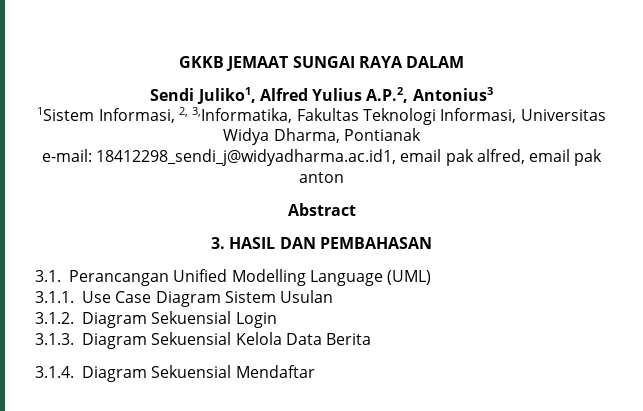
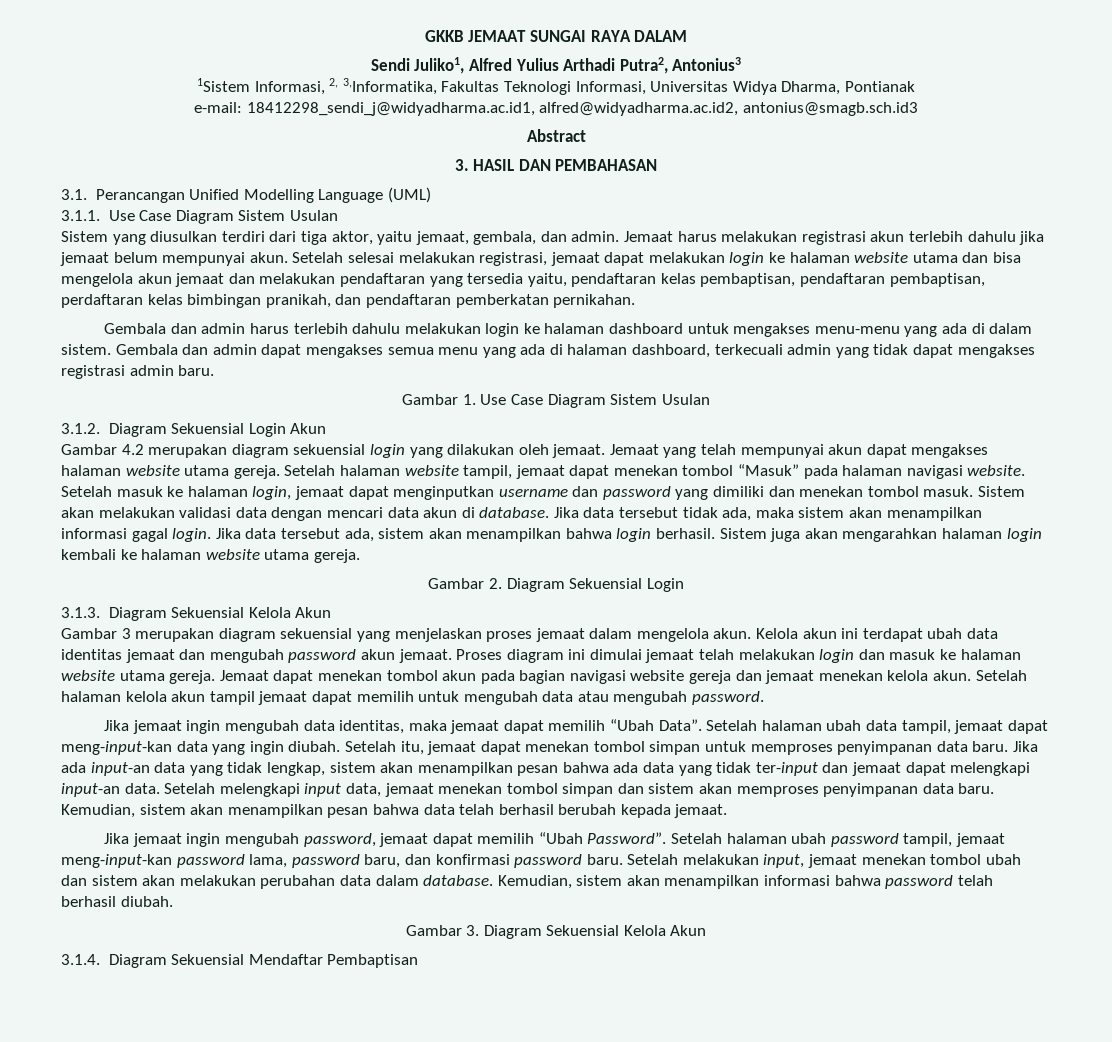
[366,87,409,103] A.P.2, -> [563,57,668,74] Arthadi Putra2,
[400,149,603,166] [299,172,344,183] email pak alfred, email pak anton -> [539,102,918,116] alfred@widyadharma.ac.id2, antonius@smagb.sch.id3
[35,311,277,328] [35,332,372,349] 3.1.2. Diagram Sekuensial Login // 3.1.3. Diagram Sekuensial Kelola Data Berita -> [61,231,1045,245] [60,252,1022,266] [61,273,985,287] [61,294,636,308] [104,323,1033,337] [61,344,1035,358] [61,365,215,379] [402,394,710,408] [61,423,327,437] [61,444,989,458] [61,464,1026,479] [61,486,1026,500] [61,507,982,521] [61,528,1042,542] [61,549,360,563] [428,578,684,592] [61,607,332,621] [61,628,999,642] [61,649,1021,663] [61,670,1027,684] [61,691,765,705] [104,719,1048,734] [61,741,1039,755] [61,762,1031,776] [61,783,995,797] [61,804,728,818] [104,832,1005,847] [61,854,1021,868] [61,875,993,889] [61,896,173,907] [405,925,707,939] Sistem yang diusulkan terdiri dari tiga aktor, yaitu jemaat, gembala, dan admin. Jemaat harus melakukan registrasi akun terlebih dahulu jika jemaat belum mempunyai akun. Setelah selesai melakukan registrasi, jemaat dapat melakukan login ke halaman website utama dan bisa mengelola akun jemaat dan melakukan pendaftaran yang tersedia yaitu, pendaftaran kelas pembaptisan, pendaftaran pembaptisan, perdaftaran kelas bimbingan pranikah, dan pendaftaran pemberkatan pernikahan. // Gembala dan admin harus terlebih dahulu melakukan login ke halaman dashboard untuk mengakses menu-menu yang ada di dalam sistem. Gembala dan admin dapat mengakses semua menu yang ada di halaman dashboard, terkecuali admin yang tidak dapat mengakses registrasi admin baru. // Gambar 1. Use Case Diagram Sistem Usulan // 3.1.2. Diagram Sekuensial Login Akun // Gambar 4.2 merupakan diagram sekuensial login yang dilakukan oleh jemaat. Jemaat yang telah mempunyai akun dapat mengakses halaman website utama gereja. Setelah halaman website tampil, jemaat dapat menekan tombol “Masuk” pada halaman navigasi website. Setelah masuk ke halaman login, jemaat dapat menginputkan username dan password yang dimiliki dan menekan tombol masuk. Sistem akan melakukan validasi data dengan mencari data akun di database. Jika data tersebut tidak ada, maka sistem akan menampilkan informasi gagal login. Jika data tersebut ada, sistem akan menampilkan bahwa login berhasil. Sistem juga akan mengarahkan halaman login kembali ke halaman website utama gereja. // Gambar 2. Diagram Sekuensial Login // 3.1.3. Diagram Sekuensial Kelola Akun // Gambar 3 merupakan diagram sekuensial yang menjelaskan proses jemaat dalam mengelola akun. Kelola akun ini terdapat ubah data identitas jemaat dan mengubah password akun jemaat. Proses diagram ini dimulai jemaat telah melakukan login dan masuk ke halaman website utama gereja. Jemaat dapat menekan tombol akun pada bagian navigasi website gereja dan jemaat menekan kelola akun. Setelah halaman kelola akun tampil jemaat dapat memilih untuk mengubah data atau mengubah password. // Jika jemaat ingin mengubah data identitas, maka jemaat dapat memilih “Ubah Data”. Setelah halaman ubah data tampil, jemaat dapat meng-input-kan data yang ingin diubah. Setelah itu, jemaat dapat menekan tombol simpan untuk memproses penyimpanan data baru. Jika ada input-an data yang tidak lengkap, sistem akan menampilkan pesan bahwa ada data yang tidak ter-input dan jemaat dapat melengkapi input-an data. Setelah melengkapi input data, jemaat menekan tombol simpan dan sistem akan memproses penyimpanan data baru. Kemudian, sistem akan menampilkan pesan bahwa data telah berhasil berubah kepada jemaat. // Jika jemaat ingin mengubah password, jemaat dapat memilih “Ubah Password”. Setelah halaman ubah password tampil, jemaat meng-input-kan password lama, password baru, dan konfirmasi password baru. Setelah melakukan input, jemaat menekan tombol ubah dan sistem akan melakukan perubahan data dalam database. Kemudian, sistem akan menampilkan informasi bahwa password telah berhasil diubah. // Gambar 3. Diagram Sekuensial Kelola Akun
(315, 371) none -> [327,954,419,968] Pembaptisan

